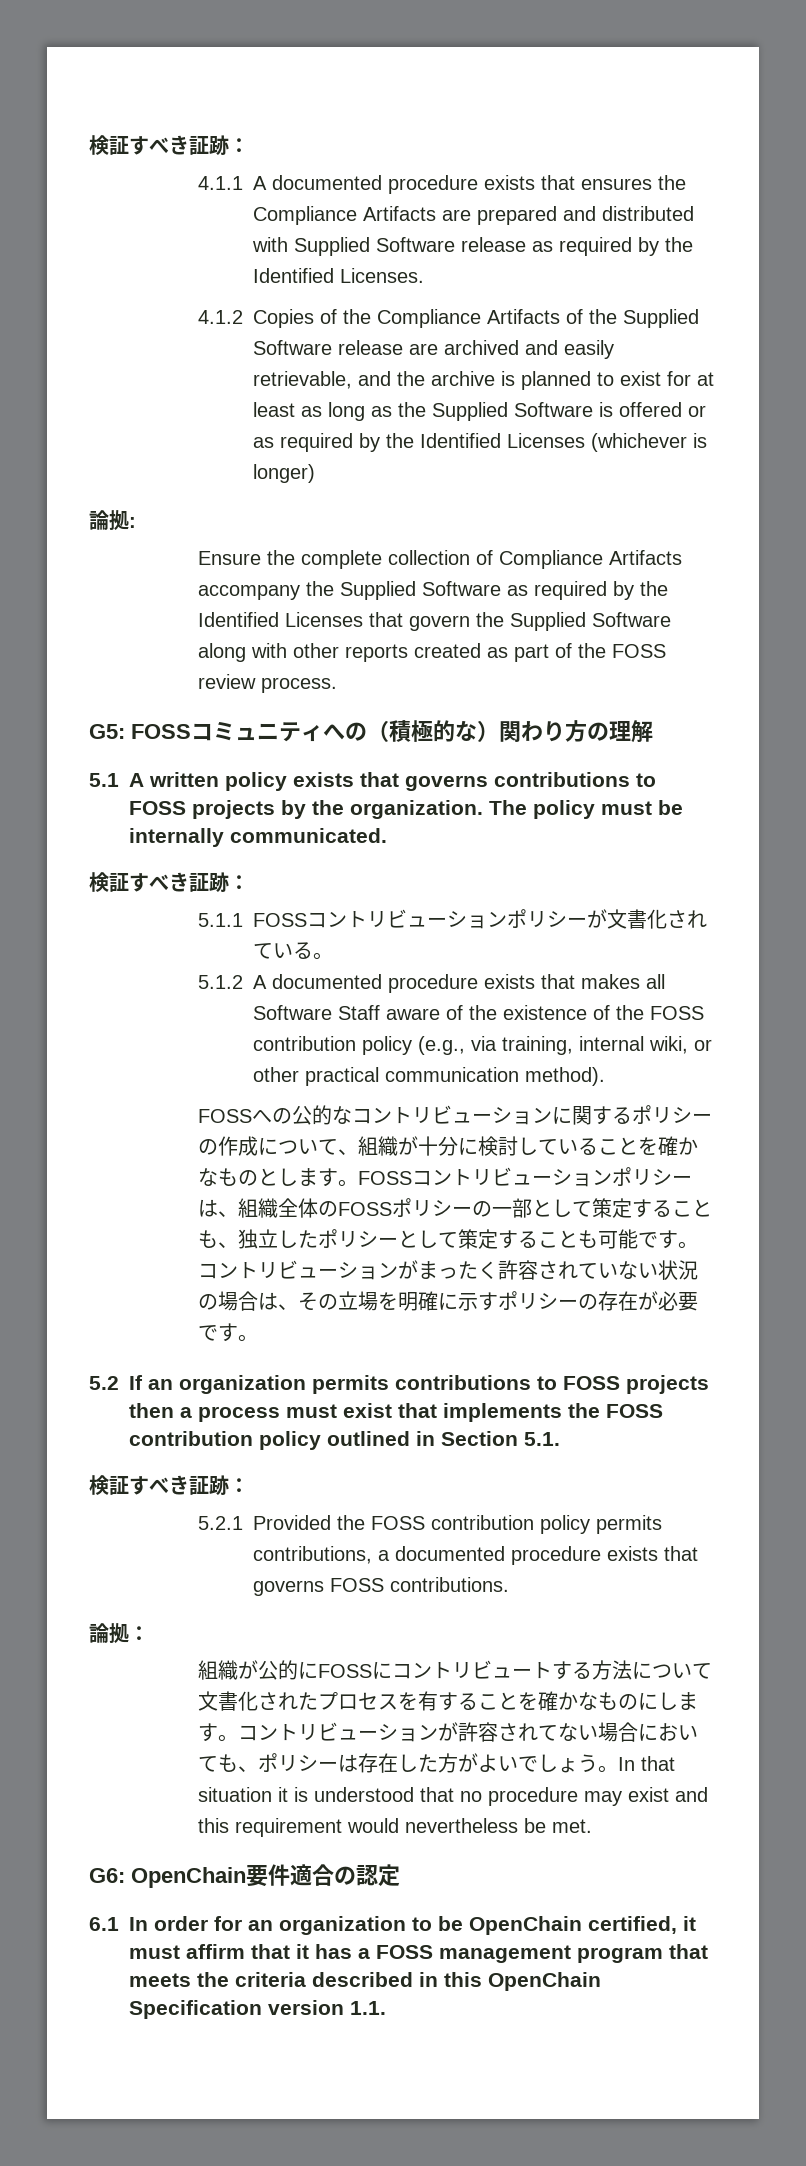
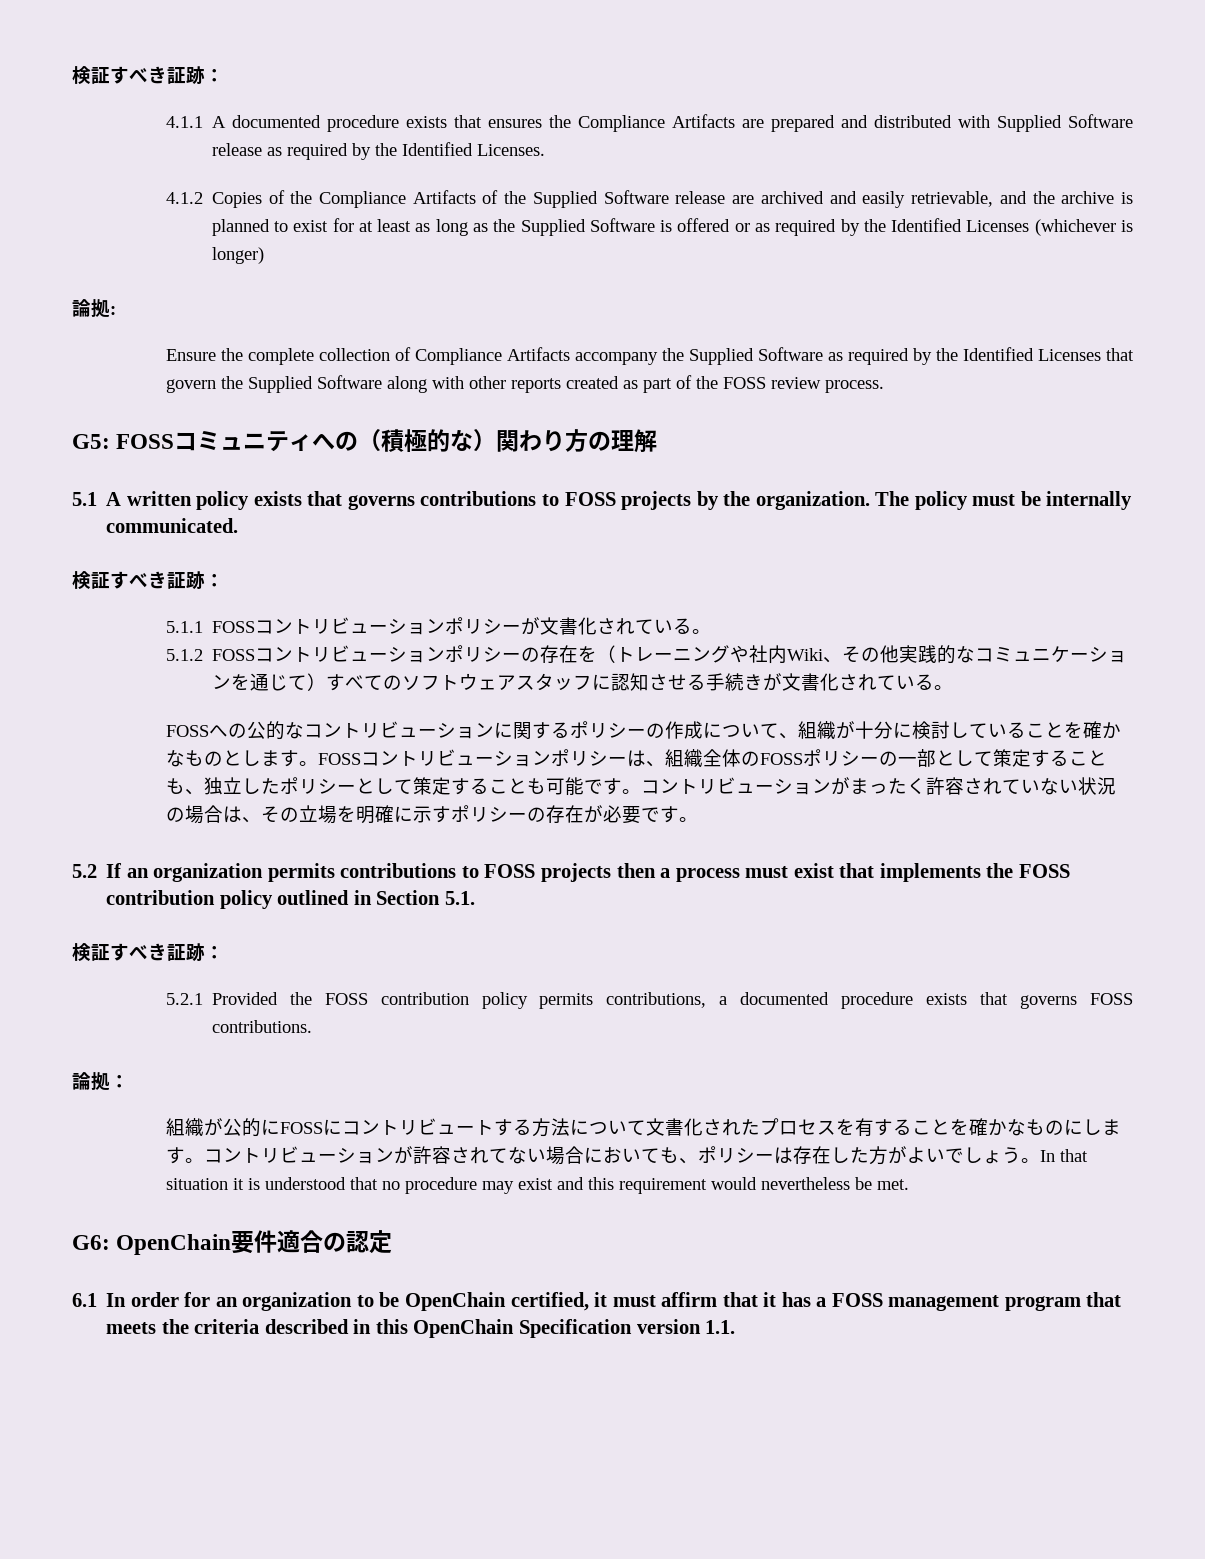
[252,974,665,993] [252,1005,704,1020] [252,1036,712,1055] [252,1067,605,1086] A documented procedure exists that makes all Software Staff aware of the existence of the FOSS contribution policy (e.g., via training, internal wiki, or other practical communication method). -> [211,645,1127,664] [211,673,953,691] FOSSコントリビューションポリシーの存在を（トレーニングや社内Wiki、その他実践的なコミュニケーションを通じて）すべてのソフトウェアスタッフに認知させる手続きが文書化されている。

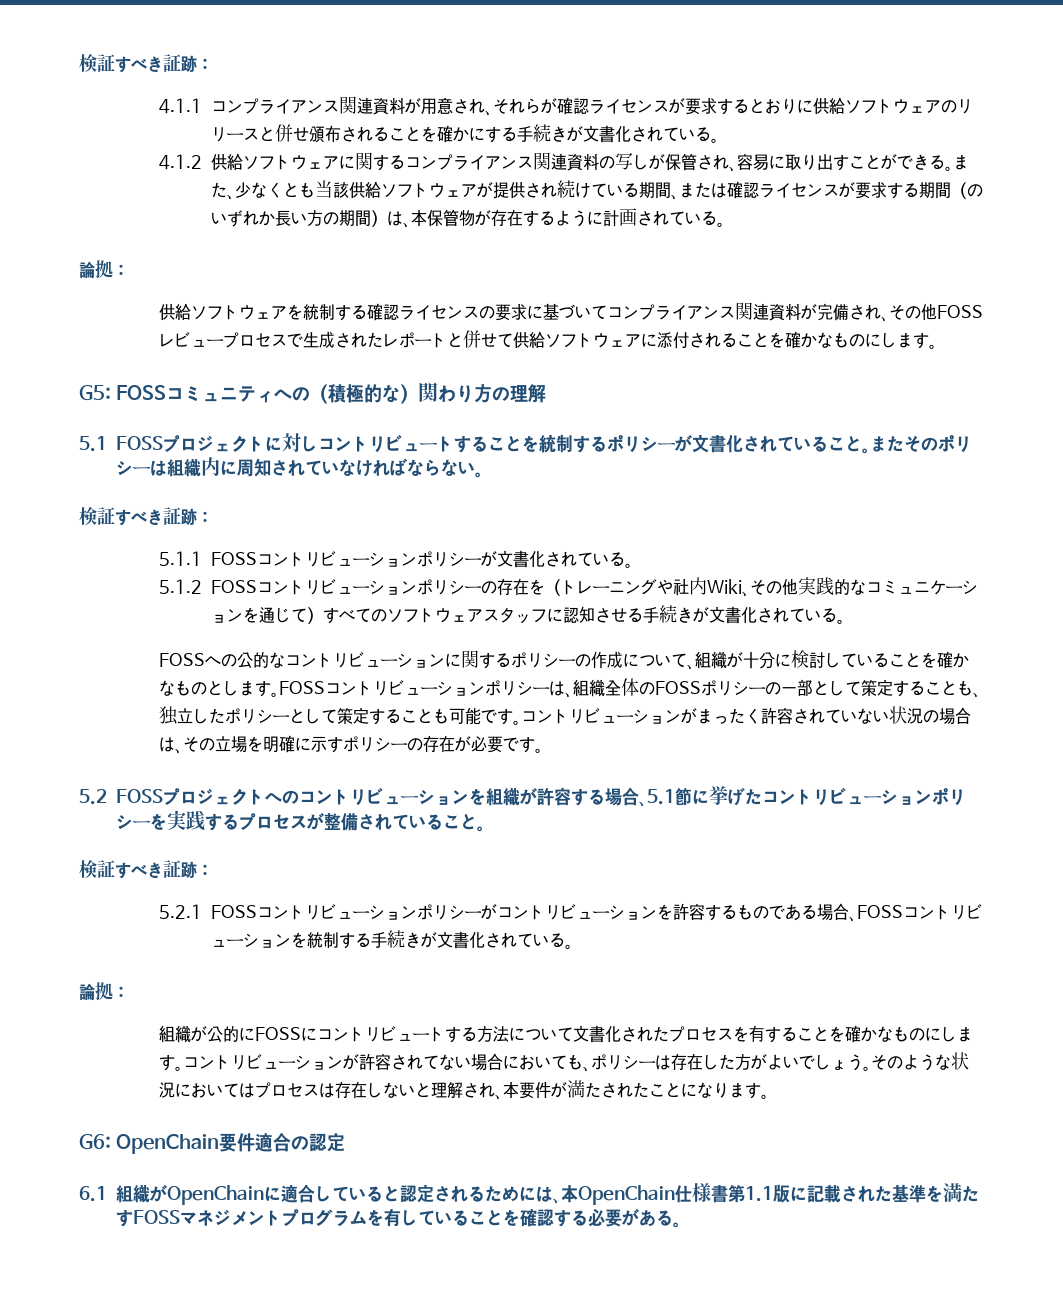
[211,114,1134,132] [211,142,545,160] [165,190,1133,208] [211,218,1134,236] [211,247,264,264] [72,299,116,317] [165,347,1134,365] [165,375,884,393] A documented procedure exists that ensures the Compliance Artifacts are prepared and distributed with Supplied Software release as required by the Identified Licenses. // 4.1.2 Copies of the Compliance Artifacts of the Supplied Software release are archived and easily retrievable, and the archive is planned to exist for at least as long as the Supplied Software is offered or as required by the Identified Licenses (whichever is longer) // 論拠: // Ensure the complete collection of Compliance Artifacts accompany the Supplied Software as required by the Identified Licenses that govern the Supplied Software along with other reports created as part of the FOSS review process. -> [210,96,973,116] [210,124,719,143] [158,152,969,172] [210,180,983,200] [210,208,725,228] [79,260,129,279] [158,302,983,322] [158,330,937,349] コンプライアンス関連資料が用意され、それらが確認ライセンスが要求するとおりに供給ソフトウェアのリリースと併せ頒布されることを確かにする手続きが文書化されている。 // 4.1.2供給ソフトウェアに関するコンプライアンス関連資料の写しが保管され、容易に取り出すことができる。また、少なくとも当該供給ソフトウェアが提供され続けている期間、または確認ライセンスが要求する期間（のいずれか長い方の期間）は、本保管物が存在するように計画されている。 // 論拠： // 供給ソフトウェアを統制する確認ライセンスの要求に基づいてコンプライアンス関連資料が完備され、その他FOSSレビュープロセスで生成されたレポートと併せて供給ソフトウェアに添付されることを確かなものにします。
[106,491,1133,510] [106,518,239,533] A written policy exists that governs contributions to FOSS projects by the organization. The policy must be internally communicated. -> [116,433,972,454] [116,457,483,478] FOSSプロジェクトに対しコントリビュートすることを統制するポリシーが文書化されていること。またそのポリシーは組織内に周知されていなければならない。
[106,863,1070,882] [106,890,475,909] If an organization permits contributions to FOSS projects then a process must exist that implements the FOSS contribution policy outlined in Section 5.1. -> [116,786,966,807] [116,810,485,832] FOSSプロジェクトへのコントリビューションを組織が許容する場合、5.1節に挙げたコントリビューションポリシーを実践するプロセスが整備されていること。
[211,992,1134,1009] [211,1020,312,1033] Provided the FOSS contribution policy permits contributions, a documented procedure exists that governs FOSS contributions. -> [210,903,983,922] [210,930,573,949] FOSSコントリビューションポリシーがコントリビューションを許容するものである場合、FOSSコントリビューションを統制する手続きが文書化されている。
[1039,1149,1088,1162] [165,1177,909,1194] In that situation it is understood that no procedure may exist and this requirement would nevertheless be met. -> [870,1052,969,1071] [158,1080,769,1100] そのような状況においてはプロセスは存在しないと理解され、本要件が満たされたことになります。
[106,1292,1122,1311] [106,1319,736,1338] In order for an organization to be OpenChain certified, it must affirm that it has a FOSS management program that meets the criteria described in this OpenChain Specification version 1.1. -> [116,1183,979,1205] [116,1208,681,1228] 組織がOpenChainに適合していると認定されるためには、本OpenChain仕様書第1.1版に記載された基準を満たすFOSSマネジメントプログラムを有していることを確認する必要がある。

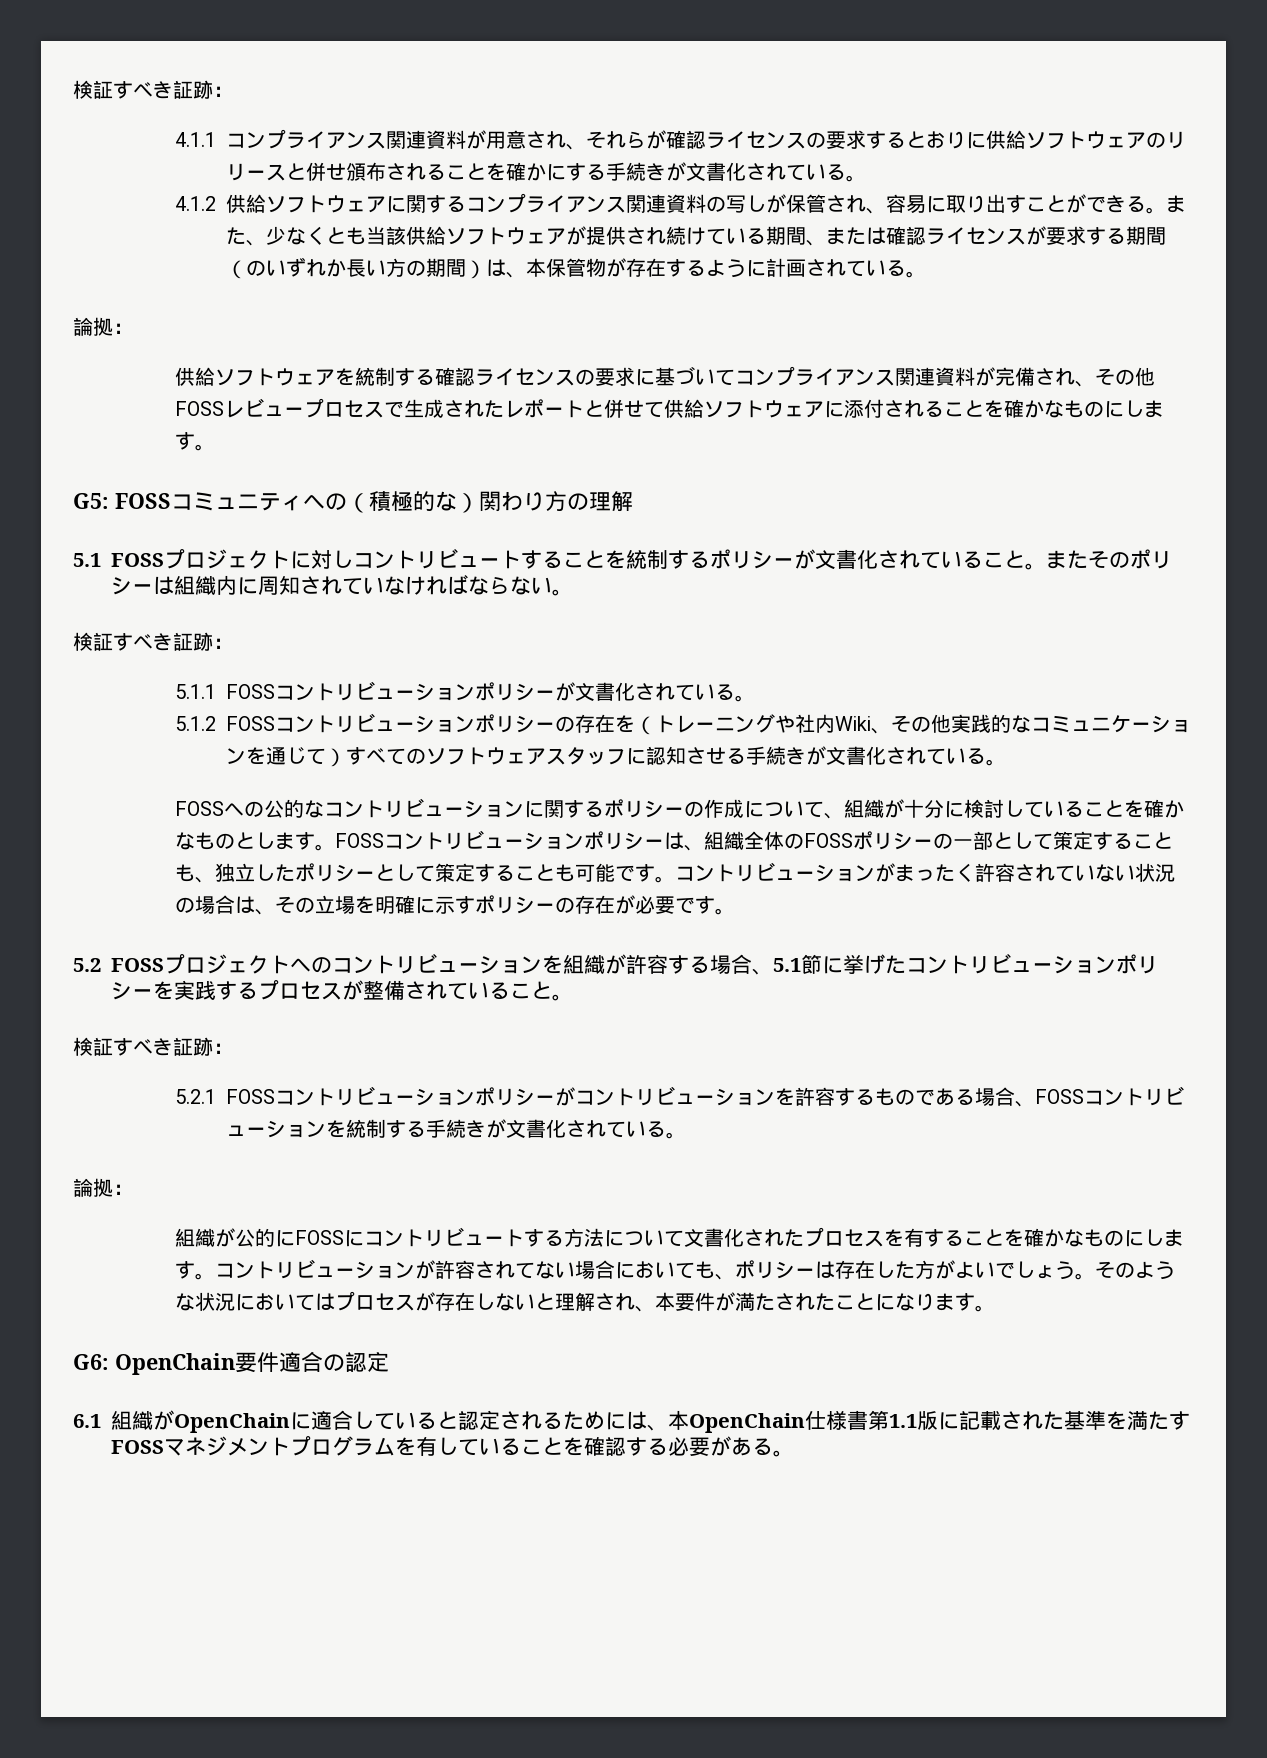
[668,98,685,114] が -> [806,132,827,148] の
[318,1083,335,1098] は -> [415,1292,436,1311] が

